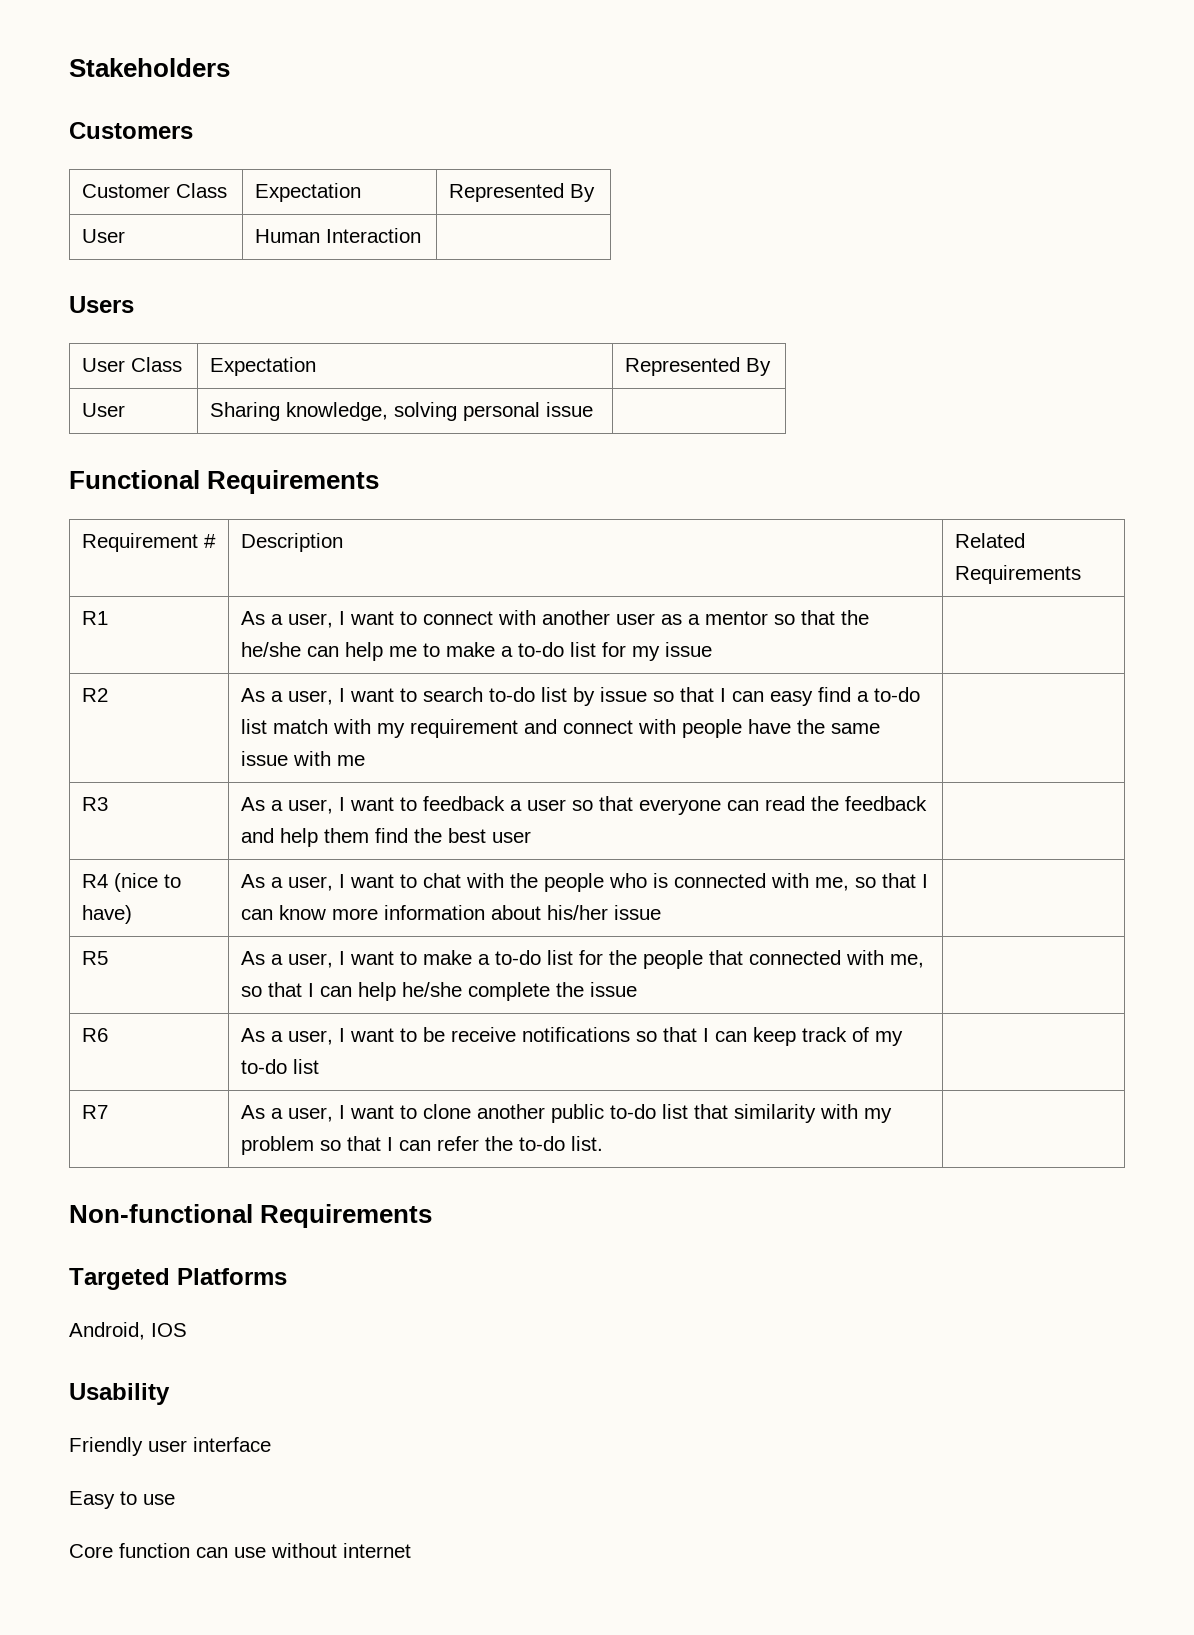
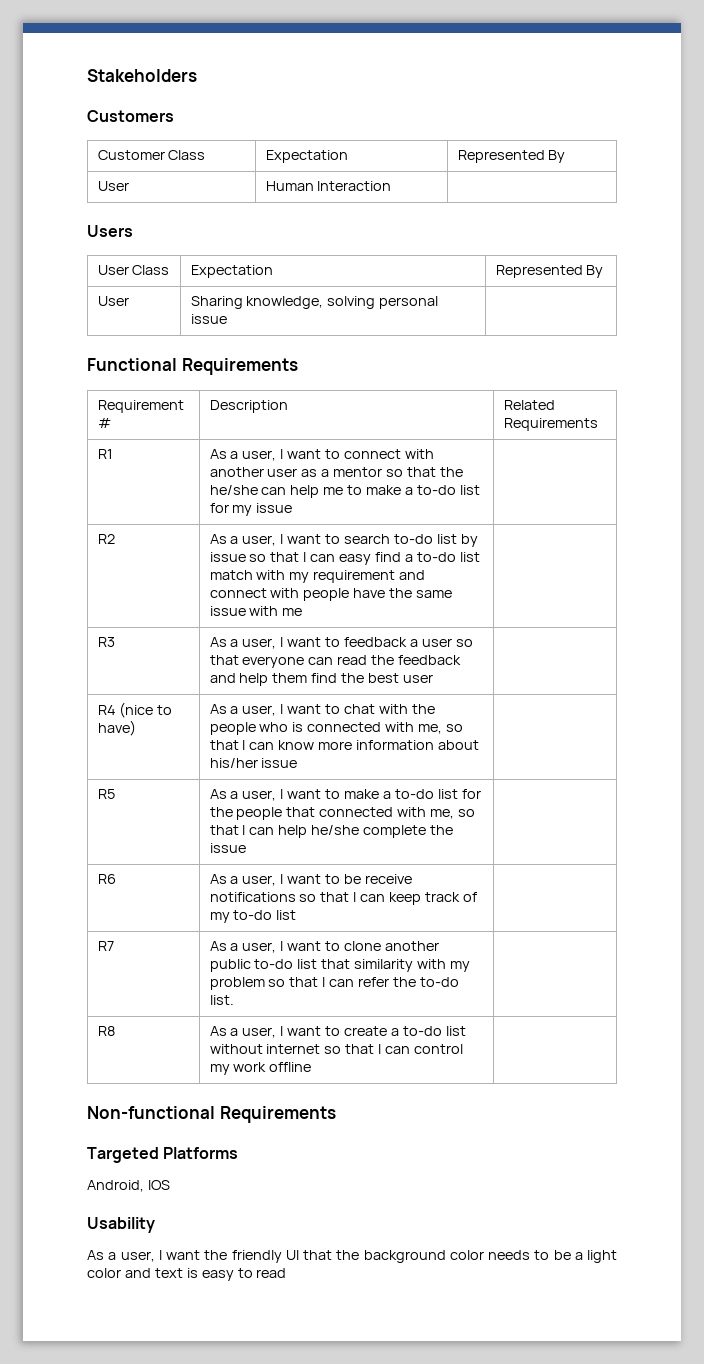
(604, 1143) none -> [97,1026,115,1036] [209,1026,466,1038] [209,1044,464,1054] [209,1062,312,1075] // R8 | As a user, I want to create a to-do list without internet so that I can control my work offline |
[69,1437,271,1456] [69,1491,175,1509] [69,1543,411,1558] Friendly user interface // Easy to use // Core function can use without internet -> [87,1250,617,1263] [87,1268,287,1281] As a user, I want the friendly UI that the background color needs to be a light color and text is easy to read

